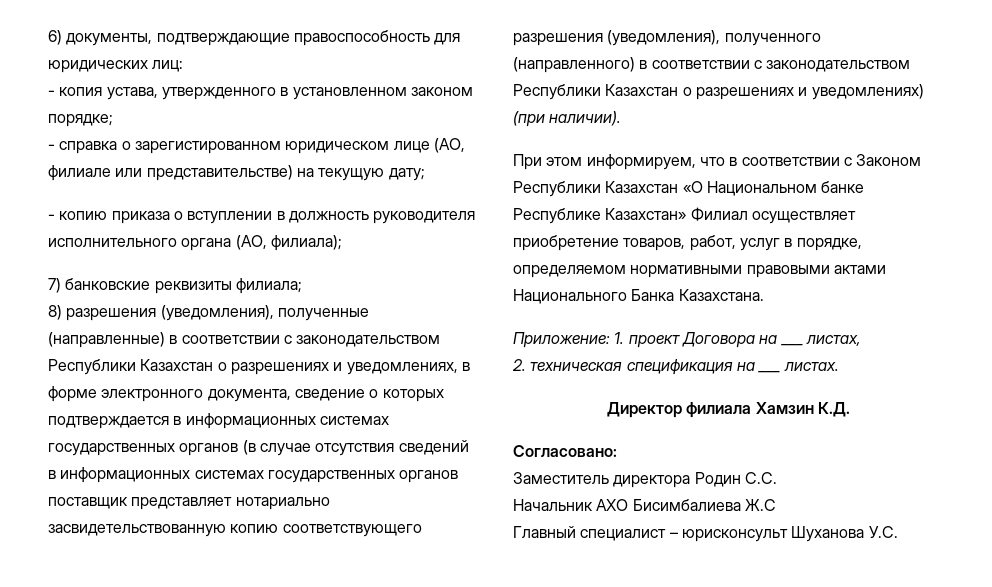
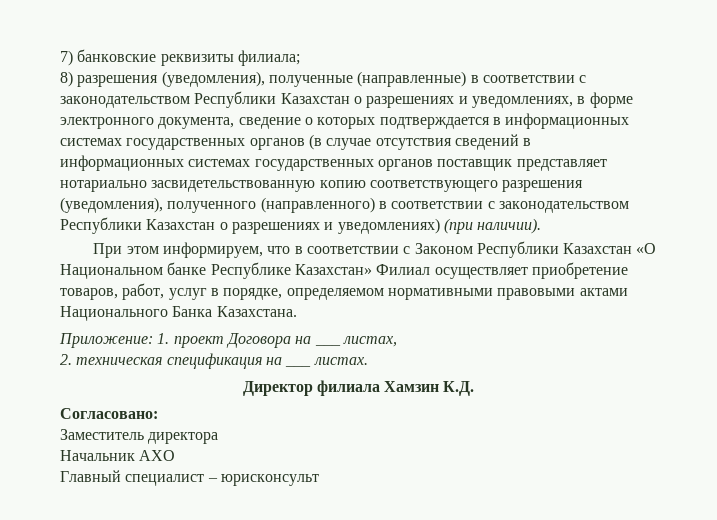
[48,30,461,46] [48,60,184,73] [48,87,473,100] [48,114,113,127] [48,138,465,154] [48,165,425,181] [48,211,476,224] [48,235,342,251] 6) документы, подтверждающие правоспособность для юридических лиц: // - копия устава, утвержденного в установленном законом порядке; // - справка о зарегистированном юридическом лице (АО, филиале или представительстве) на текущую дату; // - копию приказа о вступлении в должность руководителя исполнительного органа (АО, филиала); // -> (60, 58) none
[694,472,777,487] Родин С.С. -> (219, 438) none
[632,499,776,511] Бисимбалиева Ж.С -> (176, 455) none
[791,526,898,542] Шуханова У.С. -> (319, 480) none

